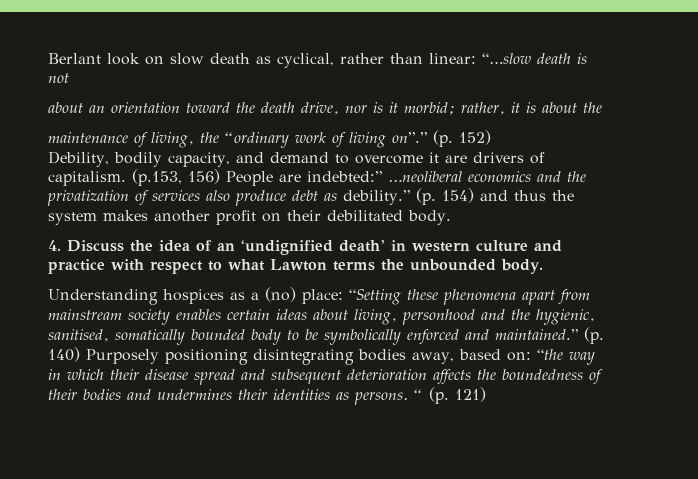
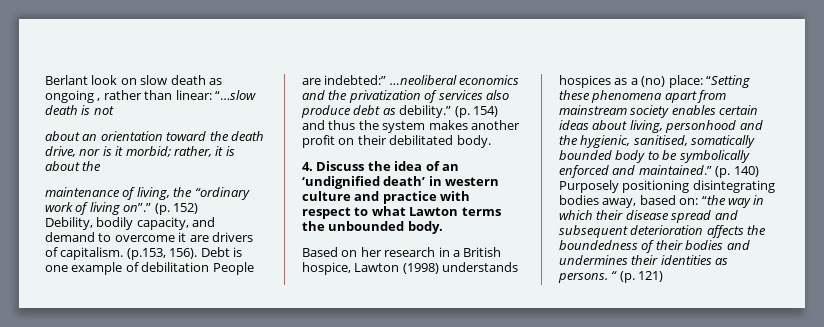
[277,53,334,68] cyclical, -> [45,90,101,103] ongoing ,
[188,169,220,184] 156) -> [169,247,242,259] [45,262,210,275] 156). Debt is one example of debilitation
[48,289,158,305] Understanding -> [302,247,502,257] [302,262,519,275] Based on her research in a British hospice, Lawton (1998) understands

